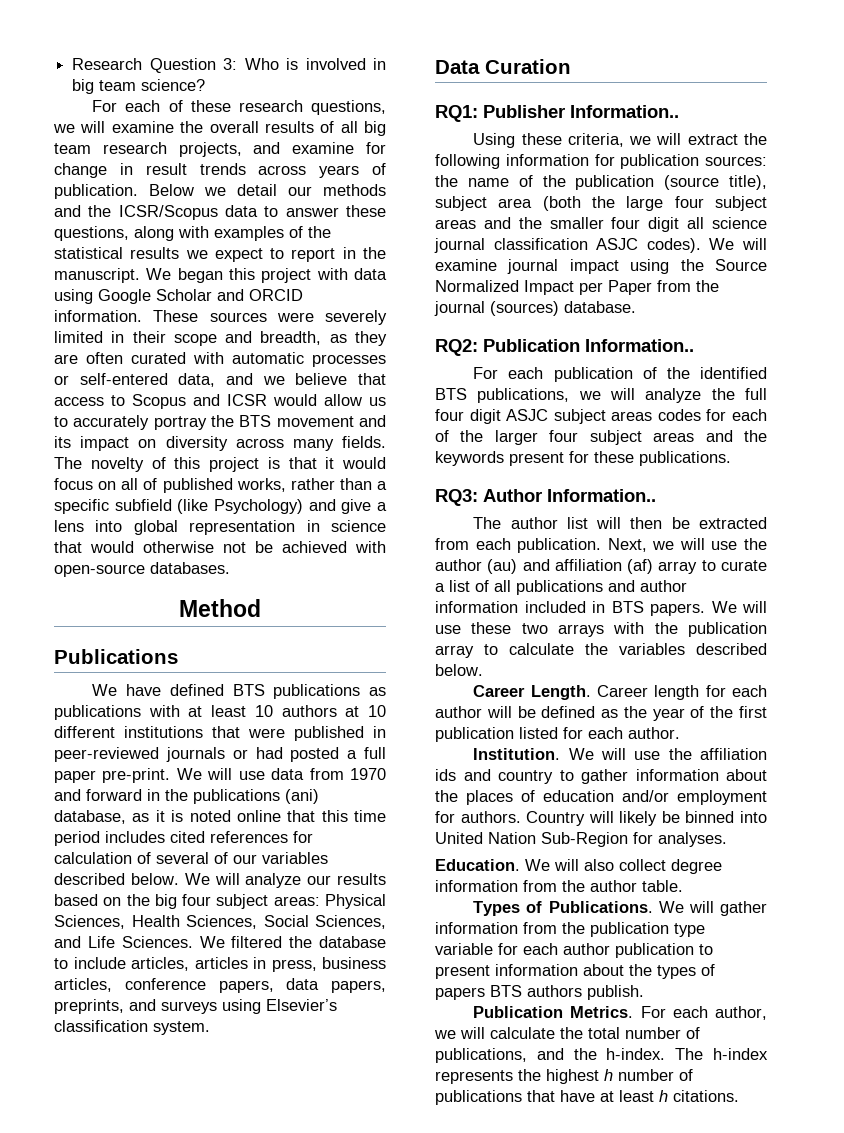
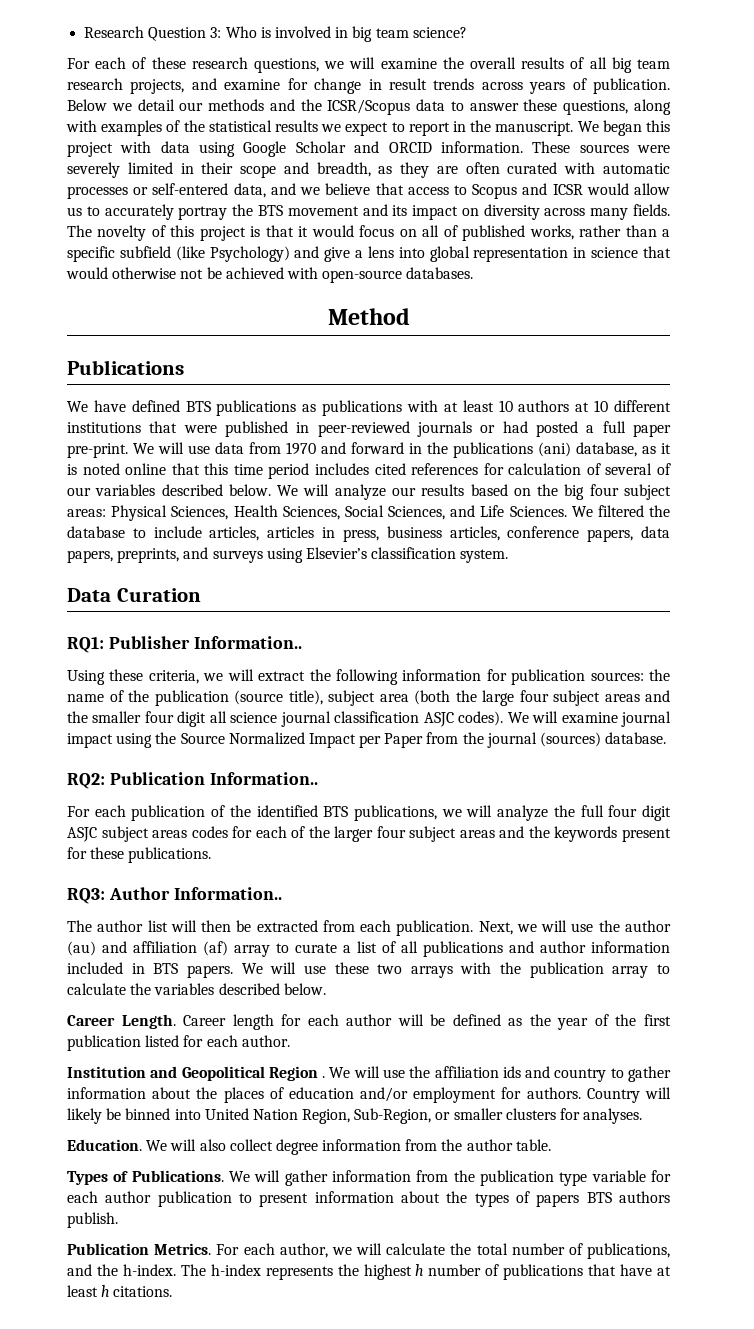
[473,748,561,760] Institution. -> [67,1066,326,1081] Institution and Geopolitical Region .
[541,832,628,847] Sub-Region -> [302,1108,556,1124] Region, Sub-Region, or smaller clusters

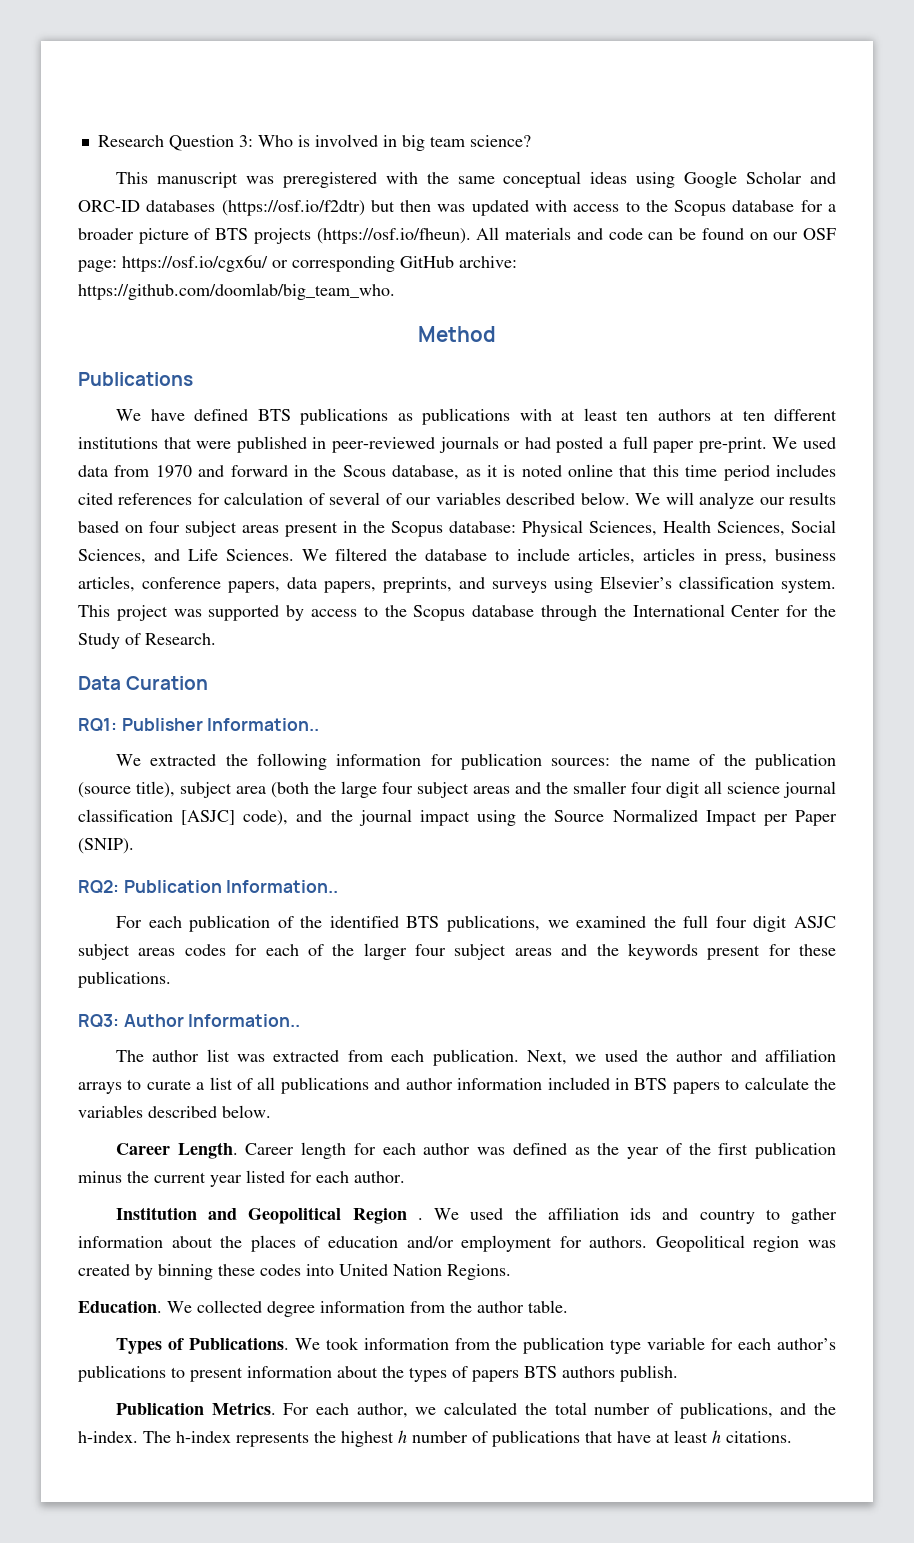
[67,57,670,73] [67,78,670,94] [67,99,671,115] [66,120,670,136] [67,141,670,157] [67,162,670,178] [67,183,670,199] [67,204,670,220] [67,225,671,241] [67,246,671,262] [66,267,474,283] For each of these research questions, we will examine the overall results of all big team research projects, and examine for change in result trends across years of publication. Below we detail our methods and the ICSR/Scopus data to answer these questions, along with examples of the statistical results we expect to report in the manuscript. We began this project with data using Google Scholar and ORCID information. These sources were severely limited in their scope and breadth, as they are often curated with automatic processes or self-entered data, and we believe that access to Scopus and ICSR would allow us to accurately portray the BTS movement and its impact on diversity across many fields. The novelty of this project is that it would focus on all of published works, rather than a specific subfield (like Psychology) and give a lens into global representation in science that would otherwise not be achieved with open-source databases. -> [116,171,837,188] [78,200,837,216] [78,227,837,244] [78,255,517,272] [78,283,395,300] This manuscript was preregistered with the same conceptual ideas using Google Scholar and ORC-ID databases (https://osf.io/f2dtr) but then was updated with access to the Scopus database for a broader picture of BTS projects (https://osf.io/fheun). All materials and code can be found on our OSF page: https://osf.io/cgx6u/ or corresponding GitHub archive: https://github.com/doomlab/big_team_who.
[498,400,513,412] 10 -> [626,410,649,421] ten
[594,400,609,412] 10 -> [742,410,765,421] ten
[158,442,210,454] will use -> [803,437,837,449] used
[453,442,571,458] publications (ani) -> [342,465,386,477] Scous
[537,484,671,500] [67,509,106,517] the big four subject areas: -> [149,521,516,537] four subject areas present in the Scopus database:
(509, 556) none -> [78,604,836,621] [78,633,216,649] This project was supported by access to the Scopus database through the International Center for the Study of Research.
[67,669,306,685] Using these criteria, we will extract -> [116,754,217,766] We extracted
[423,711,618,727] ASJC codes). We will examine -> [181,810,353,826] [ASJC] code), and the
[426,732,667,748] from the journal (sources) database. -> [78,838,134,854] (SNIP).
[466,805,549,821] will analyze -> [576,916,647,928] examined
[170,920,252,932] will then be -> [237,1054,266,1062] was
[541,920,671,932] [67,941,96,956] will use the author (au) -> [604,1050,724,1062] used the author
[203,941,270,957] (af) array -> [78,1082,122,1094] arrays
[186,962,649,978] papers. We will use these two arrays with the publication array -> [672,1082,720,1094] papers
[397,1014,446,1026] will be -> [477,1147,506,1155] was
(141, 1043) none -> [78,1171,242,1187] minus the current year
[353,1066,405,1078] will use -> [470,1208,504,1220] used
[586,1087,671,1103] [67,1108,643,1124] Country will likely be binned into United Nation Region, Sub-Region, or smaller clusters for analyses. -> [655,1235,837,1252] [78,1264,511,1280] Geopolitical region was created by binning these codes into United Nation Regions.
[170,1139,273,1151] will also collect -> [197,1300,262,1313] collected
[254,1170,328,1186] will gather -> [325,1337,359,1350] took
[105,1191,232,1207] author publication -> [776,1338,836,1350] [78,1365,166,1382] author’s publications
[356,1243,446,1255] will calculate -> [444,1402,518,1415] calculated

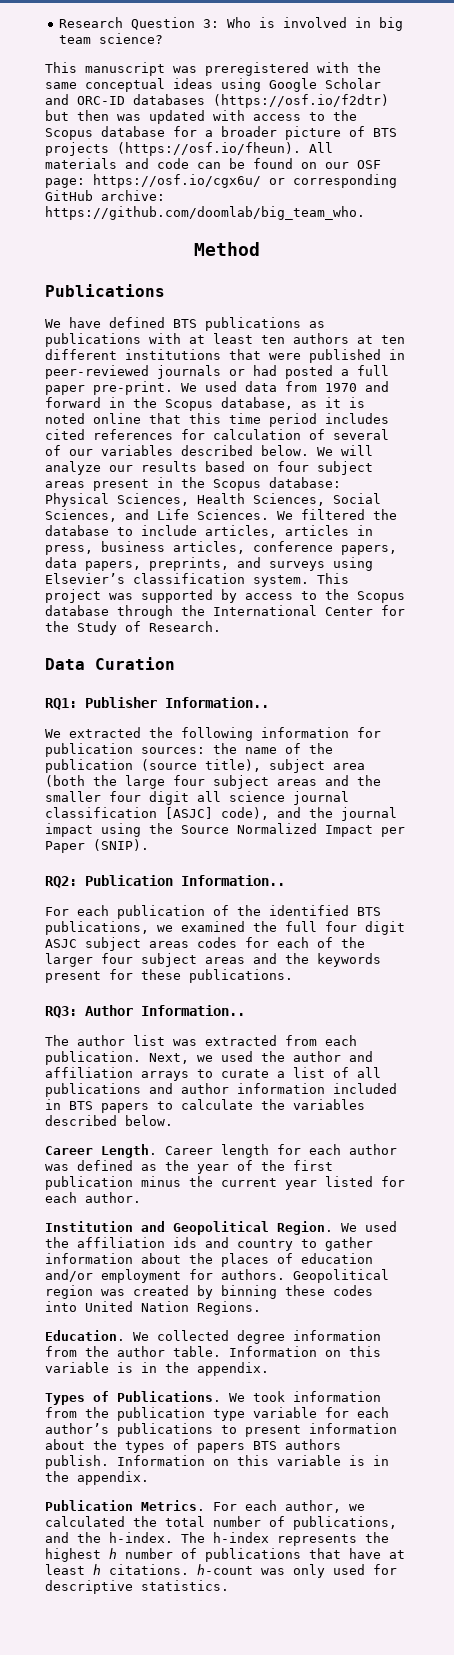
[342,465,386,477] Scous -> [165,399,213,411] Scopus
[352,1208,423,1224] Region . -> [277,1221,333,1235] Region.
(568, 1306) none -> [229,1346,381,1357] [45,1362,269,1376] Information on this variable is in the appendix.
(678, 1373) none -> [117,1455,389,1466] [45,1471,149,1485] Information on this variable is in the appendix.
(792, 1437) none -> [197,1564,397,1578] [45,1580,229,1594] h-count was only used for descriptive statistics.

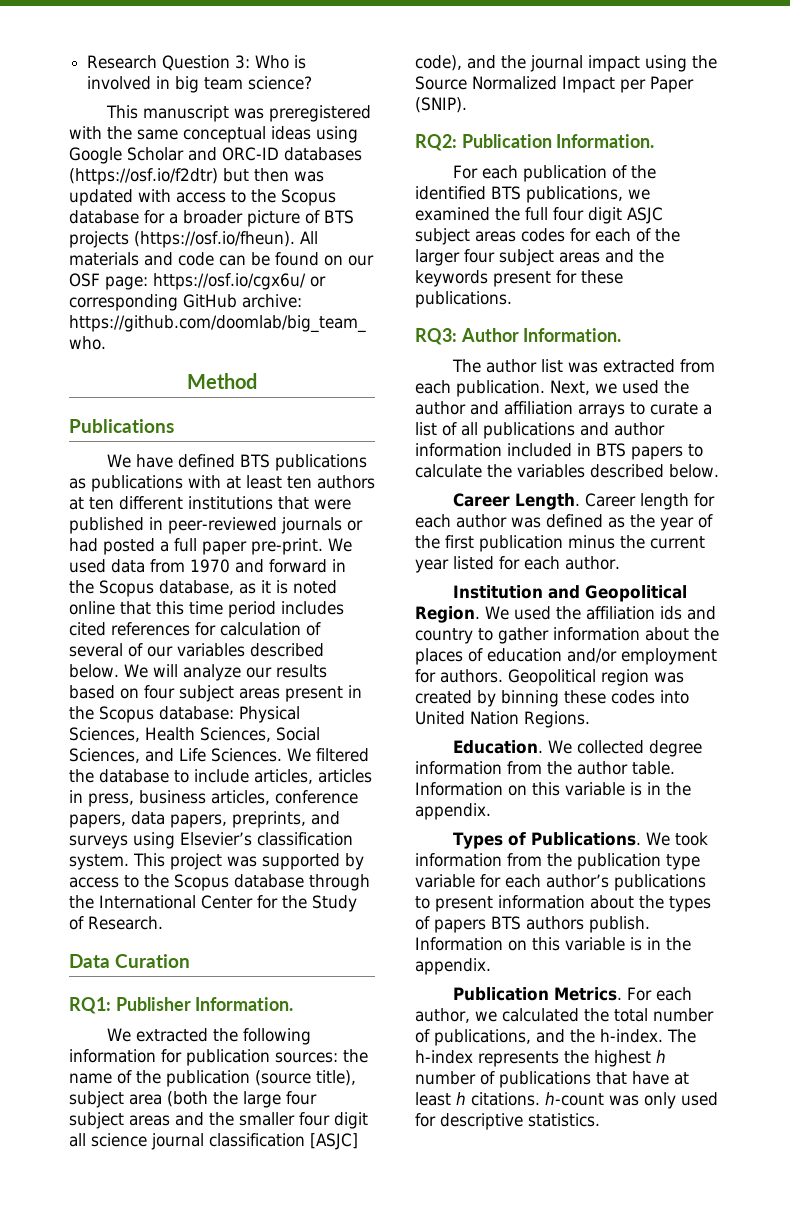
[165,697,269,708] Information.. -> [195,997,294,1011] Information.
[181,875,285,886] Information.. -> [556,134,655,148] Information.
[141,1005,245,1016] Information.. -> [523,328,622,342] Information.

